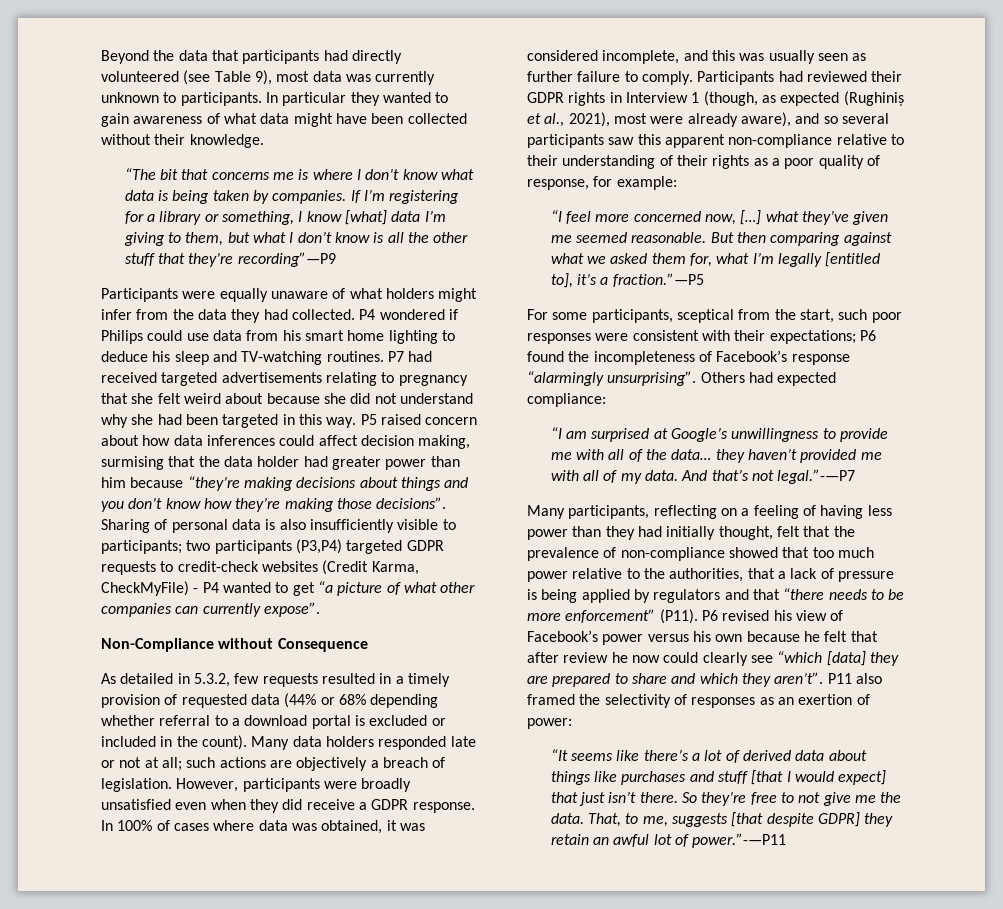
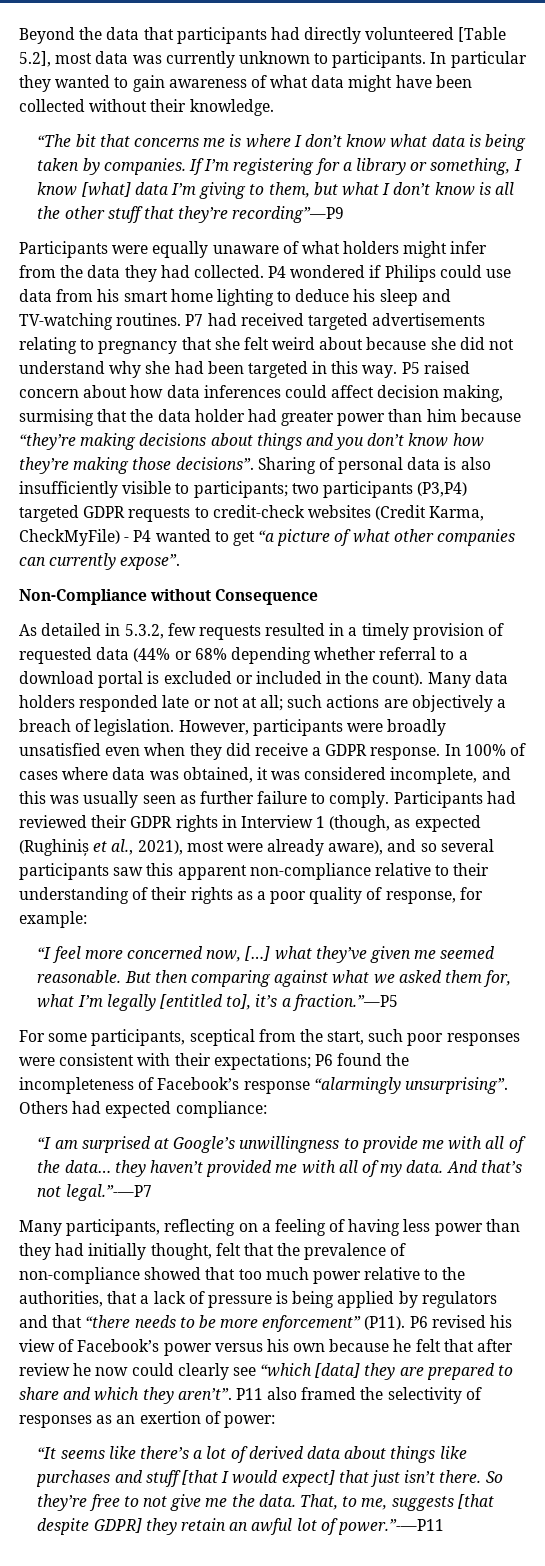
[183,70,272,85] (see Table 9), -> [458,27,507,42] [19,51,51,67] [Table 5.2],

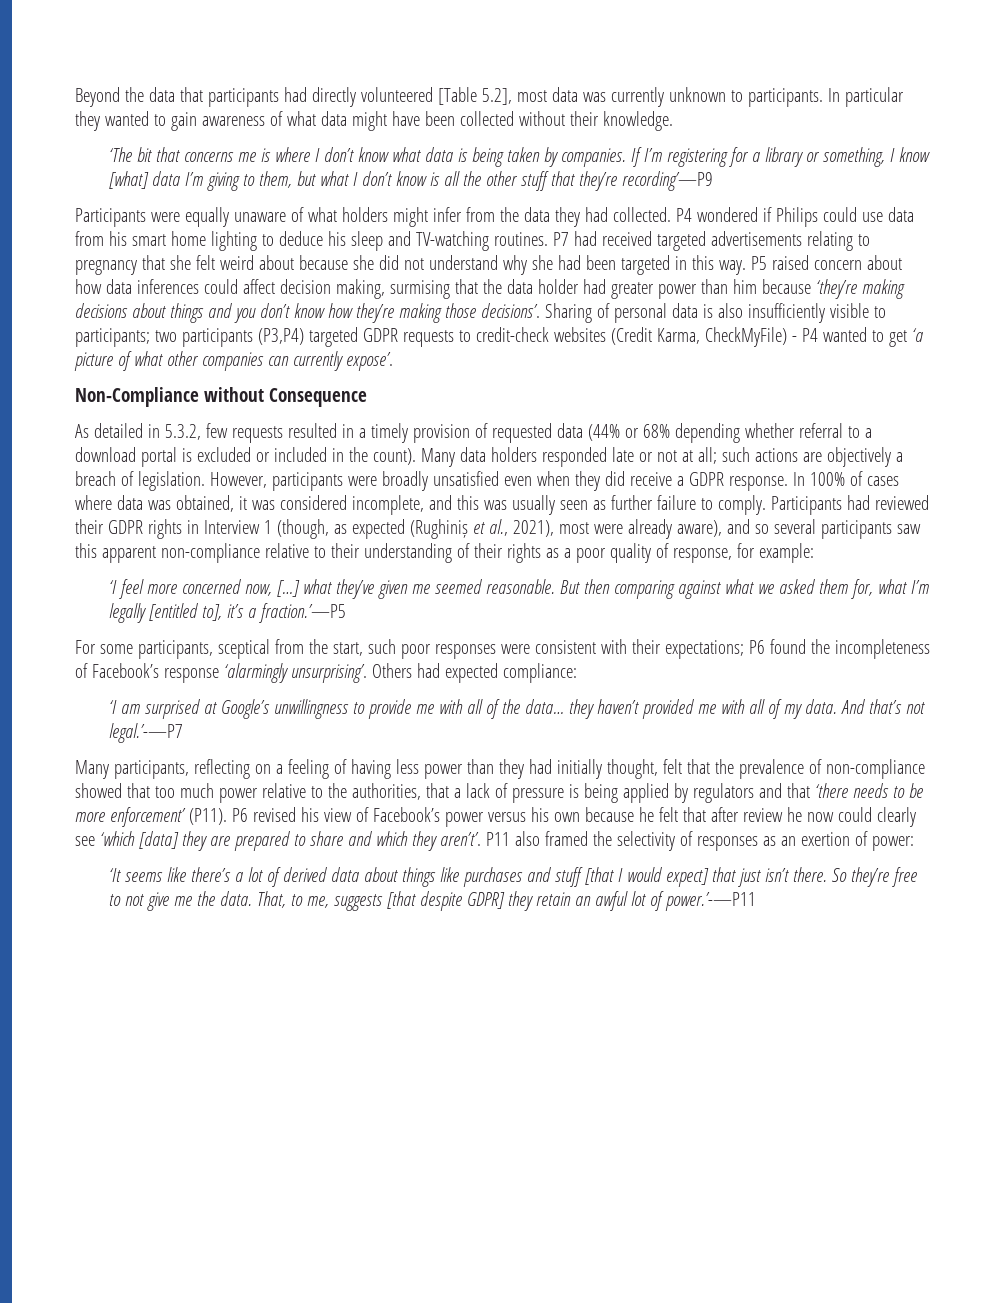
[37,134,72,147] “The -> [108,147,132,162] ‘The
[232,206,345,223] recording”—P9 -> [621,171,713,191] recording’—P9
[19,433,76,450] “they’re -> [815,279,857,299] ‘they’re
[175,457,254,470] decisions”. -> [480,303,540,318] decisions’.
[258,530,275,542] “a -> [911,328,923,342] ‘a
[120,554,181,570] expose”. -> [345,352,393,371] expose’.
[37,947,52,959] “I -> [108,580,117,594] ‘I
[291,994,398,1011] fraction.”—P5 -> [258,603,346,623] fraction.’—P5
[313,1077,508,1094] “alarmingly unsurprising”. -> [223,663,367,683] ‘alarmingly unsurprising’.
[37,1137,52,1149] “I -> [108,700,117,714] ‘I
[65,1184,152,1201] legal.”-—P7 -> [108,723,183,743] legal.’-—P7
[85,1315,131,1328] “there -> [814,783,848,798] ‘there
[262,1315,362,1332] enforcement” -> [109,807,186,827] enforcement’
[260,1363,313,1377] “which -> [99,831,135,846] ‘which
[177,1388,232,1400] aren’t”. -> [439,832,481,846] aren’t’.
[37,1447,57,1459] “It -> [108,868,121,882] ‘It
[337,1519,444,1535] power.”-—P11 -> [664,892,756,911] power.’-—P11

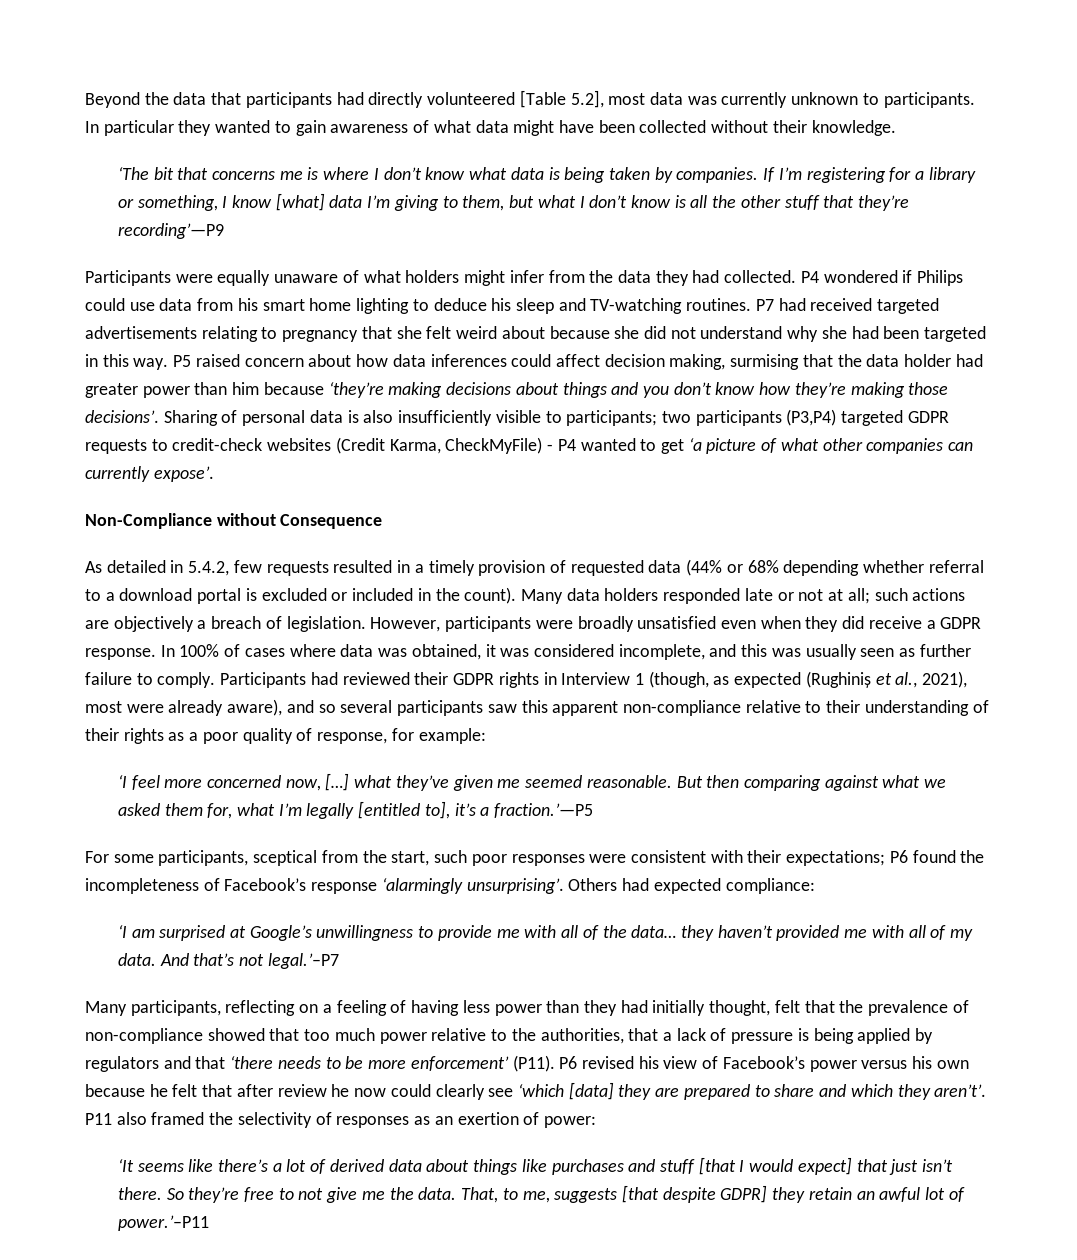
[164,424,201,440] 5.3.2, -> [188,561,230,576] 5.4.2,
[108,723,183,743] legal.’-—P7 -> [267,953,339,969] legal.’–P7
[664,892,756,911] power.’-—P11 -> [117,1215,209,1231] power.’–P11

